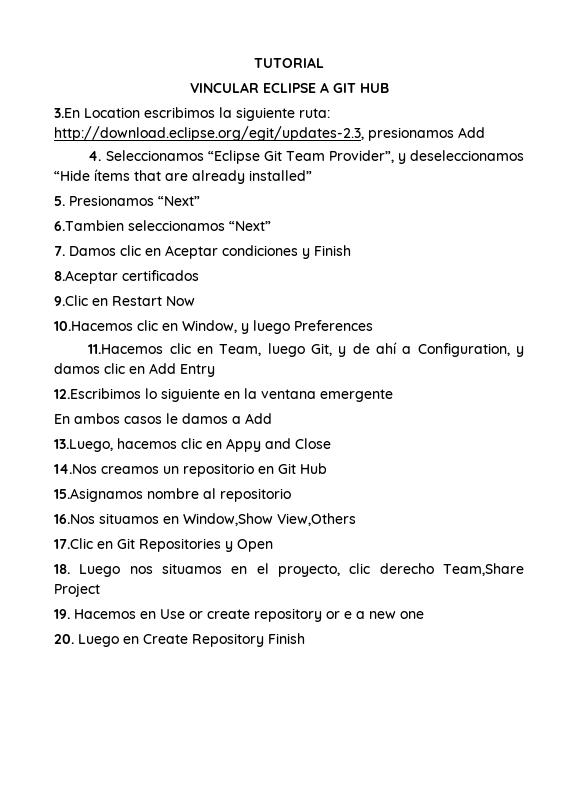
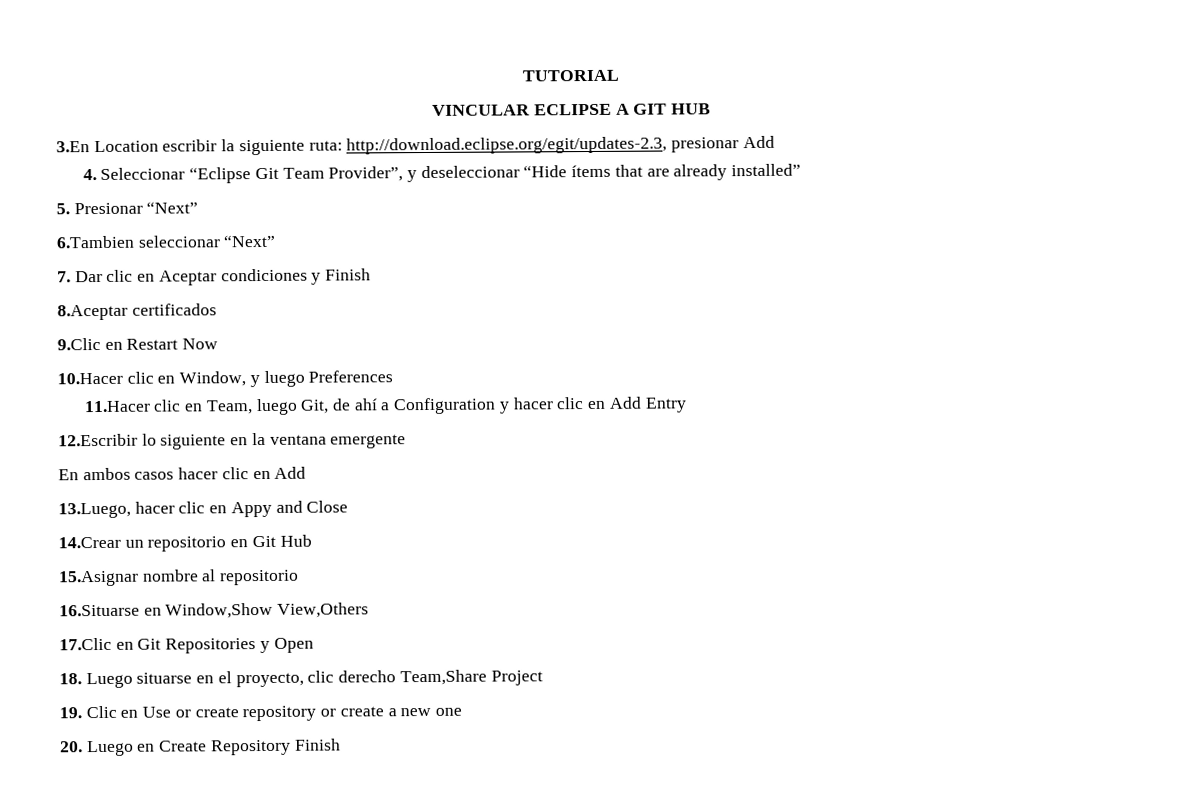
[144,107,215,118] escribimos -> [162,139,218,152] escribir
[368,127,454,141] presionamos -> [671,137,740,153] presionar
[105,150,204,161] Seleccionamos -> [100,167,186,180] Seleccionar
[409,150,524,161] deseleccionamos -> [420,165,520,179] deseleccionar
[69,195,154,206] Presionamos -> [73,202,143,215] Presionar
[128,220,225,231] seleccionamos -> [137,235,221,248] seleccionar
[69,246,116,256] Damos -> [74,270,103,283] Dar
[54,321,133,331] 10.Hacemos -> [57,372,123,385] 10.Hacer
[88,344,164,354] 11.Hacemos -> [83,400,151,413] 11.Hacer
[338,346,347,357] y -> (330, 406) none
[417,343,525,357] [54,363,100,374] Configuration, y damos -> [393,397,554,415] Configuration y hacer
[54,388,141,399] 12.Escribimos -> [58,433,138,447] 12.Escribir
[166,413,241,424] le damos a -> [178,467,271,480] hacer clic en
[117,438,177,449] hacemos -> [134,501,175,514] hacer
[54,464,159,474] 14.Nos creamos -> [58,536,121,549] 14.Crear
[54,488,143,502] 15.Asignamos -> [59,570,139,587] 15.Asignar
[54,513,159,524] 16.Nos situamos -> [59,604,140,617] 16.Situarse
[129,563,222,574] nos situamos -> [136,672,193,684] situarse
[74,609,136,619] Hacemos -> [85,705,117,719] Clic
[344,611,352,619] e -> [339,706,384,717] create

